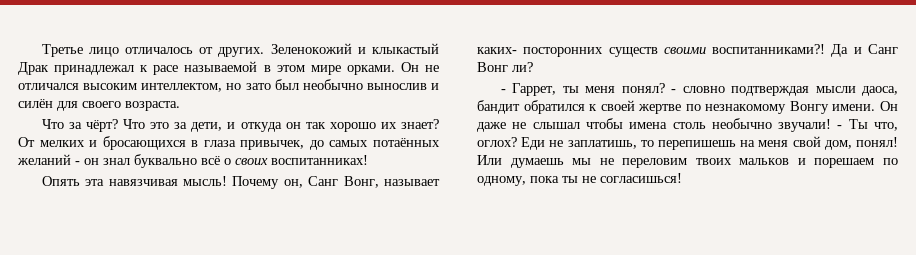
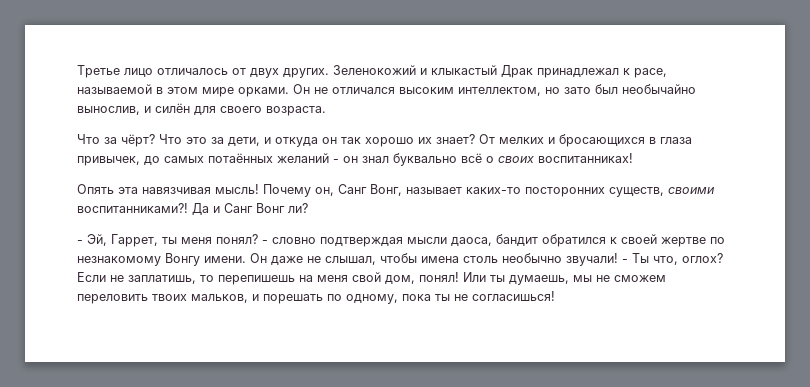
(214, 50) none -> [250,68,279,78] двух
[153,65,179,75] расе -> [634,68,667,78] расе,
[302,79,427,90] необычно вынослив -> [622,84,696,94] [77,106,140,115] необычайно вынослив,
[477,47,658,57] каких- посторонних существ -> [466,187,664,197] каких-то посторонних существ,
(506, 91) none -> [87,234,107,246] Эй,
[532,122,580,129] слышал -> [325,256,376,265] слышал,
[521,137,546,150] Еди -> [77,272,106,282] Если
[510,158,875,168] думаешь мы не переловим твоих мальков и порешаем -> [490,275,666,285] [77,294,323,304] ты думаешь, мы не сможем переловить твоих мальков, и порешать

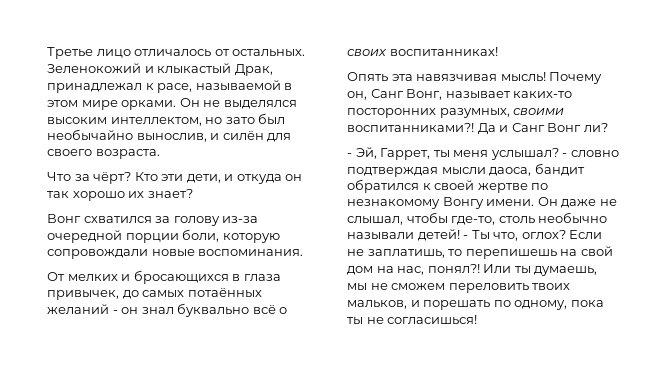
[250,68,329,78] двух других. -> [232,49,306,57] остальных.
[501,65,533,78] Драк -> [234,64,273,76] Драк,
[332,87,395,94] отличался -> [223,100,297,109] выделялся
[159,134,224,144] Что это за -> [134,172,184,181] Кто эти
(475, 139) none -> [47,214,259,226] [47,229,280,243] [47,249,304,259] // Вонг схватился за голову из-за очередной порции боли, которую сопровождали новые воспоминания. //
[609,187,664,197] существ, -> [439,108,510,118] разумных,
[216,234,258,244] понял? -> [490,148,559,160] услышал?
[421,256,459,263] имена -> [451,216,496,225] где-то,
[566,253,618,266] звучали! -> [347,229,460,241] называли детей!
[317,272,459,284] меня свой дом, понял! -> [580,246,613,256] [347,264,480,275] свой дом на нас, понял?!

